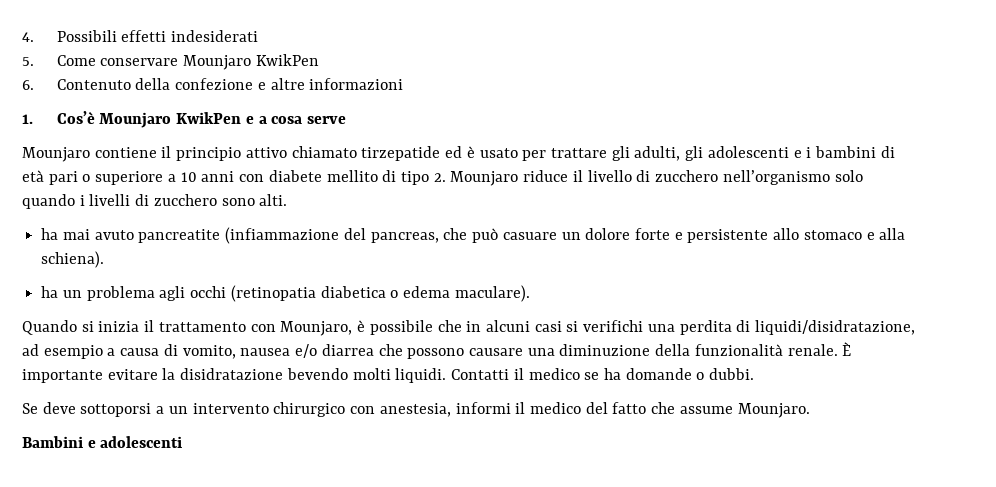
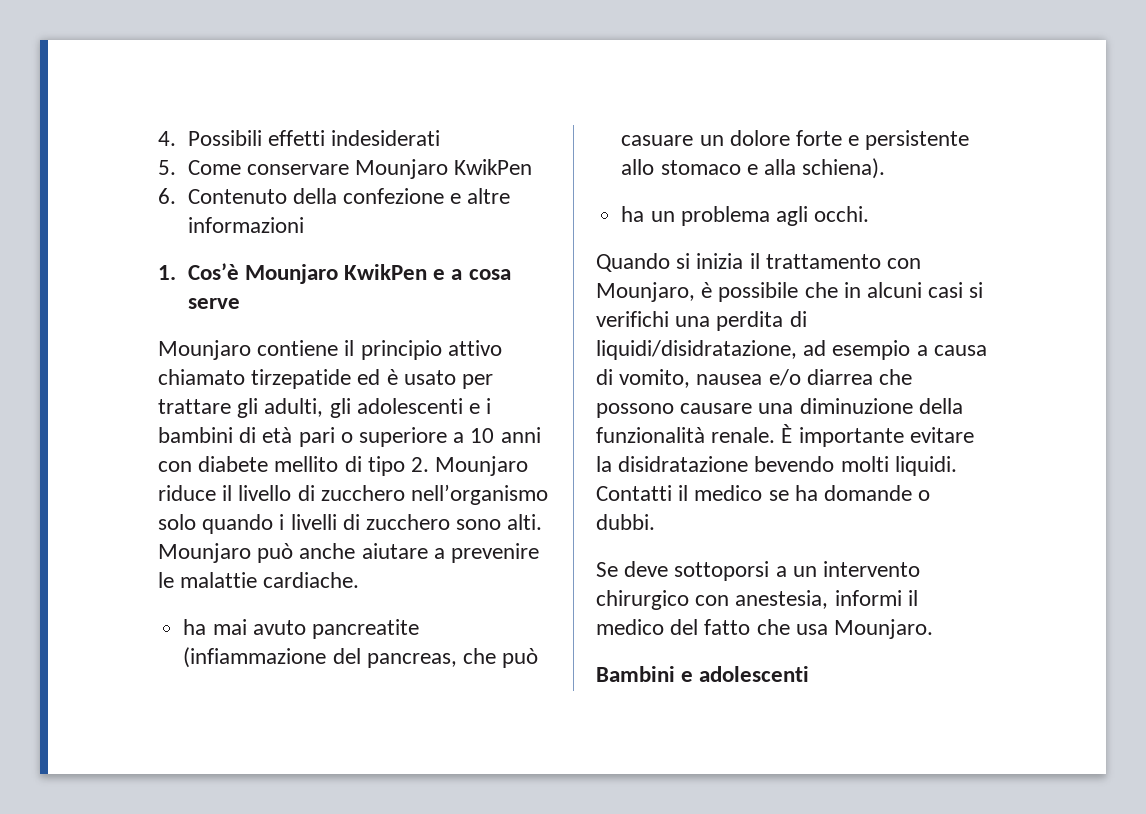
(288, 200) none -> [158,543,540,563] [158,572,360,588] Mounjaro può anche aiutare a prevenire le malattie cardiache.
[190,285,530,302] occhi (retinopatia diabetica o edema maculare). -> [814,206,870,222] occhi.
[679,406,733,414] assume -> [795,624,828,635] usa

